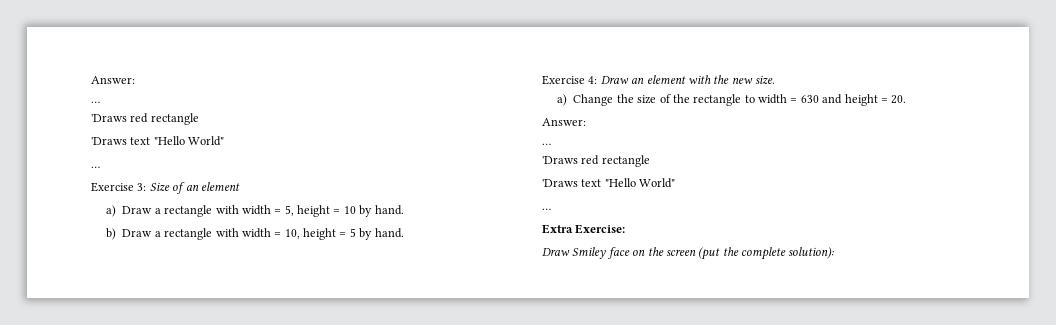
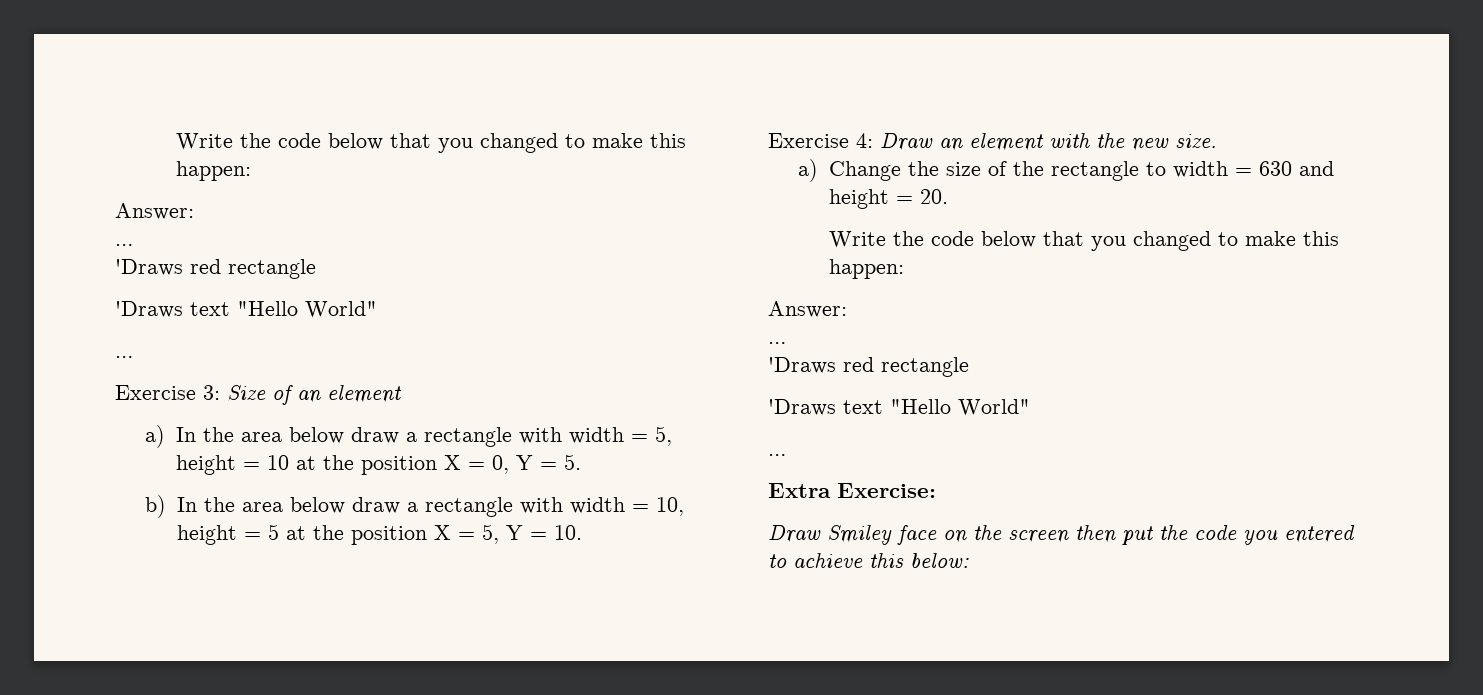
(91, 80) none -> [175,133,686,153] [175,161,251,181] Write the code below that you changed to make this happen: //
[122,206,153,214] Draw -> [176,427,400,444] In the area below draw
[359,205,404,217] [106,228,153,240] by hand. // b) Draw -> [296,454,582,475] [145,495,401,518] at the position X = 0, Y = 5. // b) In the area below draw
[359,228,404,240] by hand. -> [286,524,583,545] at the position X = 5, Y = 10.
(907, 99) none -> [828,231,1339,251] [828,259,904,279] // Write the code below that you changed to make this happen:
[698,247,835,260] (put the complete solution): -> [1075,525,1355,545] [768,553,969,569] then put the code you entered to achieve this below:

